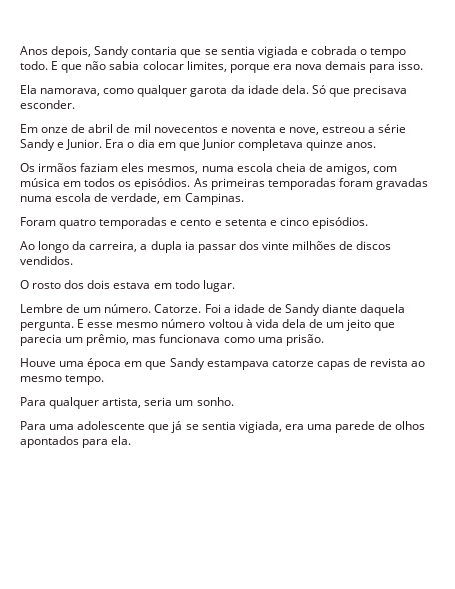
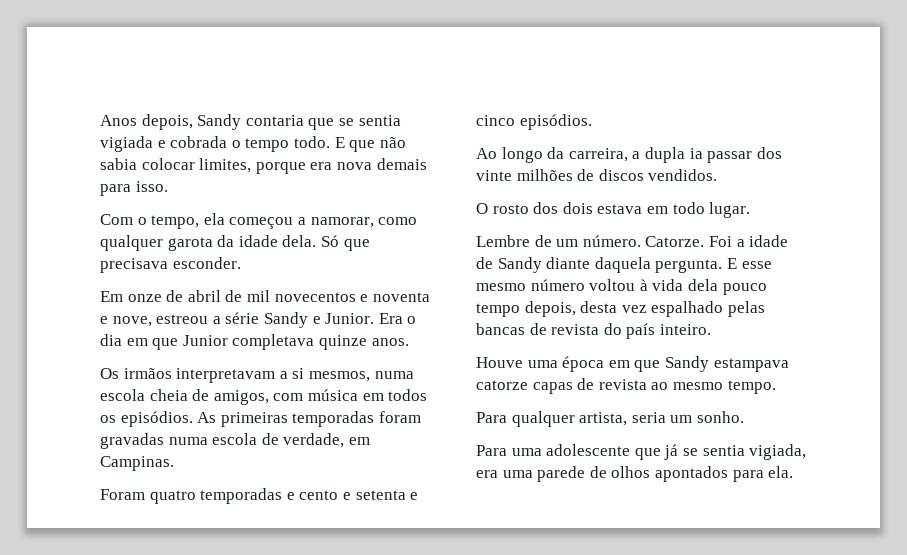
[20,85,101,96] Ela namorava, -> [100,213,374,229] Com o tempo, ela começou a namorar,
[80,163,145,172] faziam eles -> [176,368,305,383] interpretavam a si
[308,319,396,331] [20,334,324,346] de um jeito que parecia um prêmio, mas funcionava como uma prisão. -> [722,283,767,295] [476,301,765,317] [476,323,711,339] pouco tempo depois, desta vez espalhado pelas bancas de revista do país inteiro.

